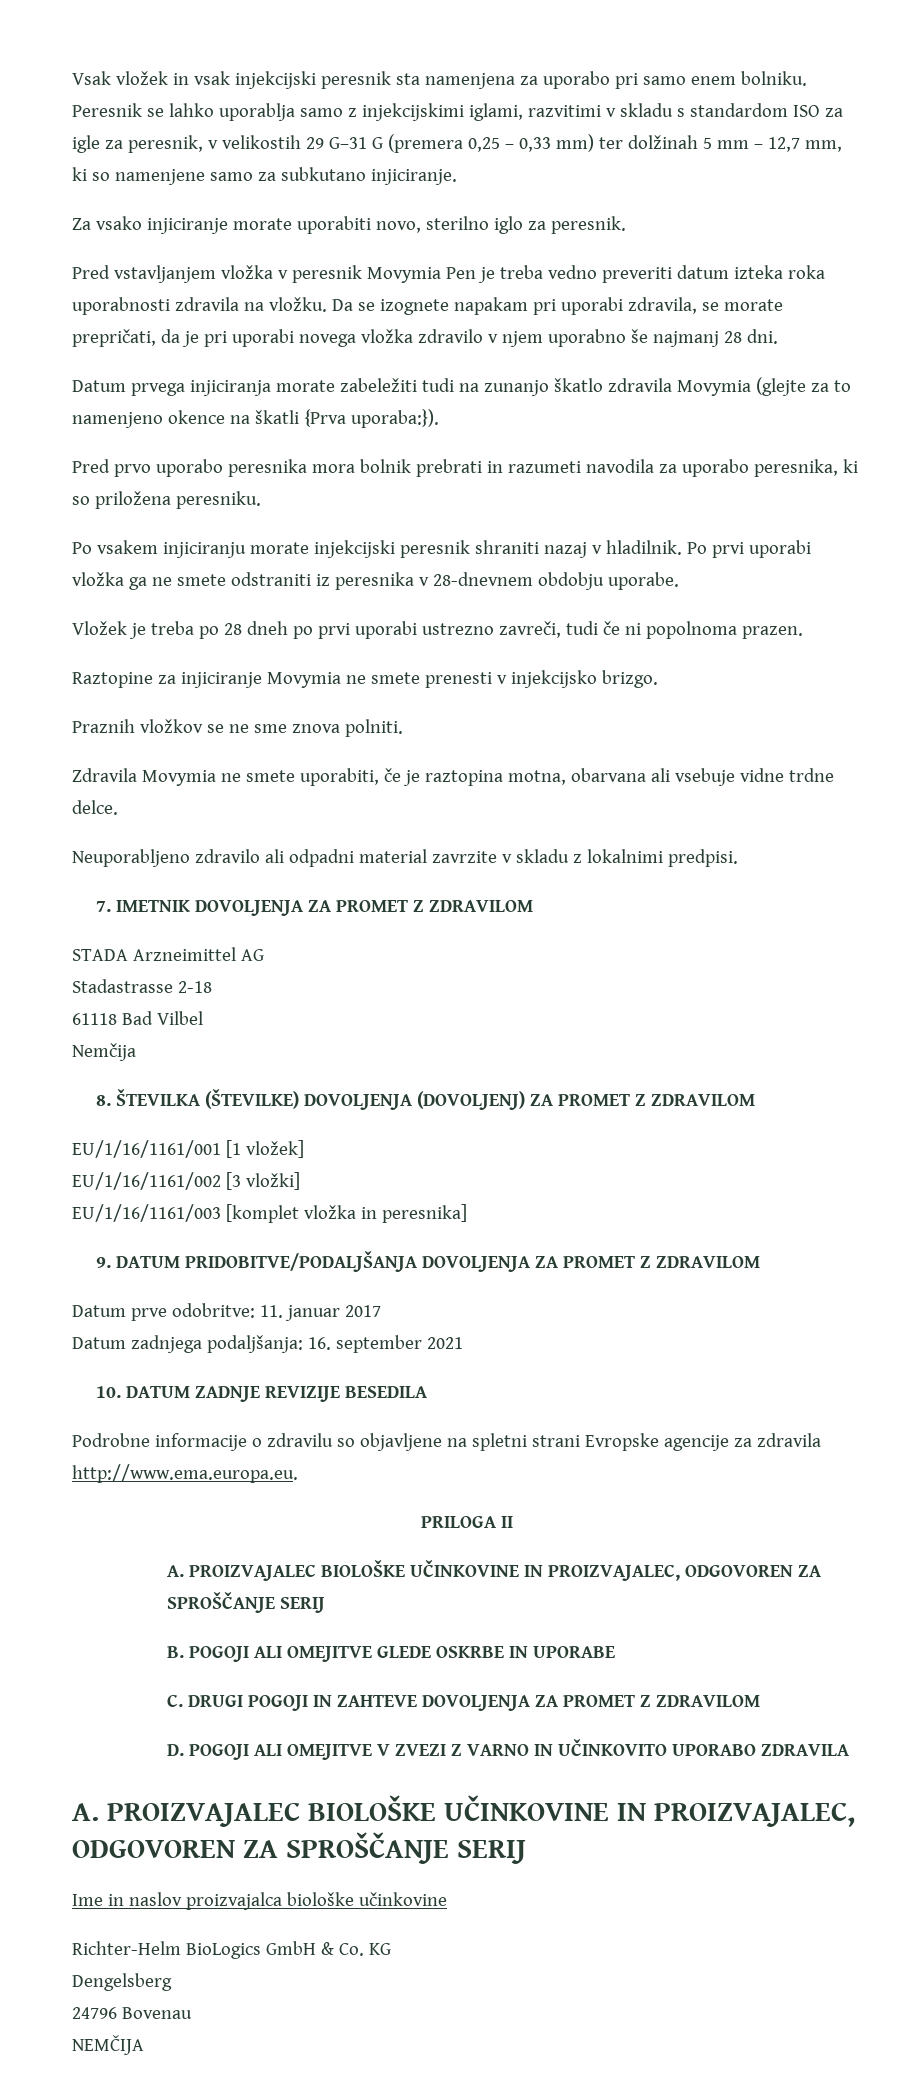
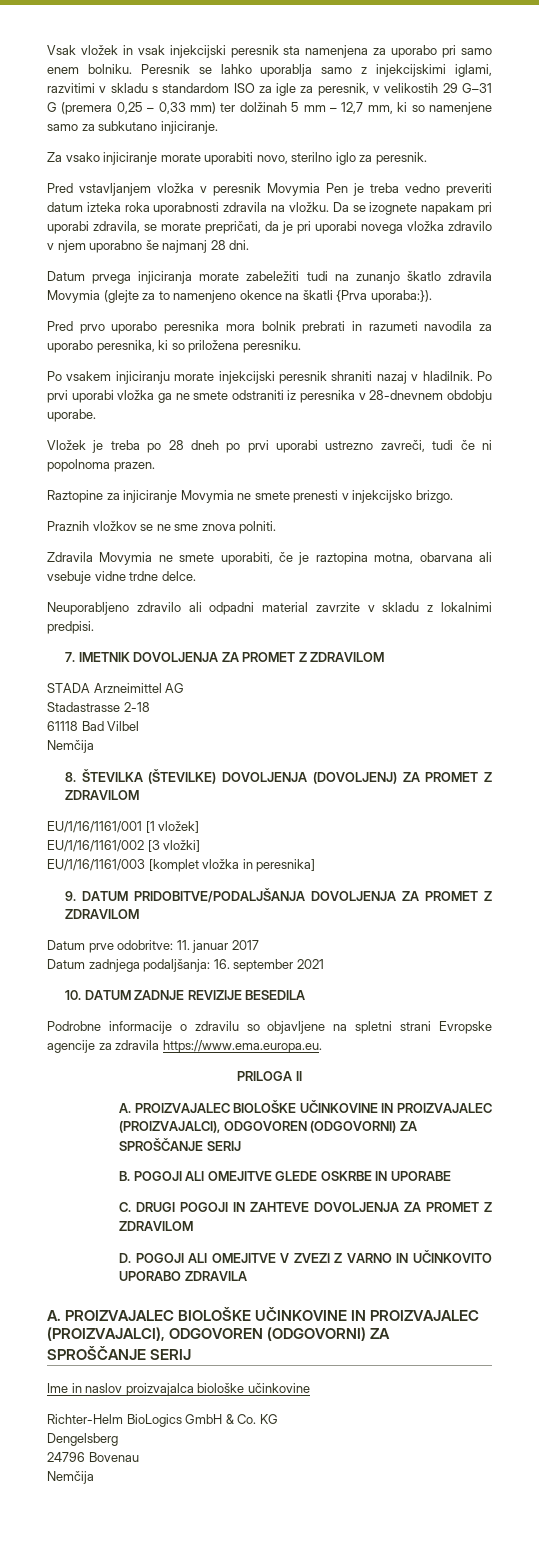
[72,1464,298,1483] http://www.ema.europa.eu. -> [162,1040,322,1053] https://www.ema.europa.eu.
[548,1564,794,1581] PROIZVAJALEC, ODGOVOREN -> [396,1103,492,1113] [119,1121,397,1133] PROIZVAJALEC (PROIZVAJALCI), ODGOVOREN (ODGOVORNI)
[654,1802,855,1827] [72,1840,235,1858] PROIZVAJALEC, ODGOVOREN -> [370,1310,480,1321] [47,1327,367,1341] PROIZVAJALEC (PROIZVAJALCI), ODGOVOREN (ODGOVORNI)
[72,2035,144,2055] NEMČIJA -> [47,1471,94,1484] Nemčija

